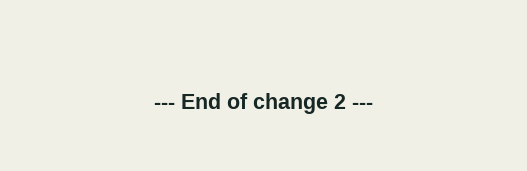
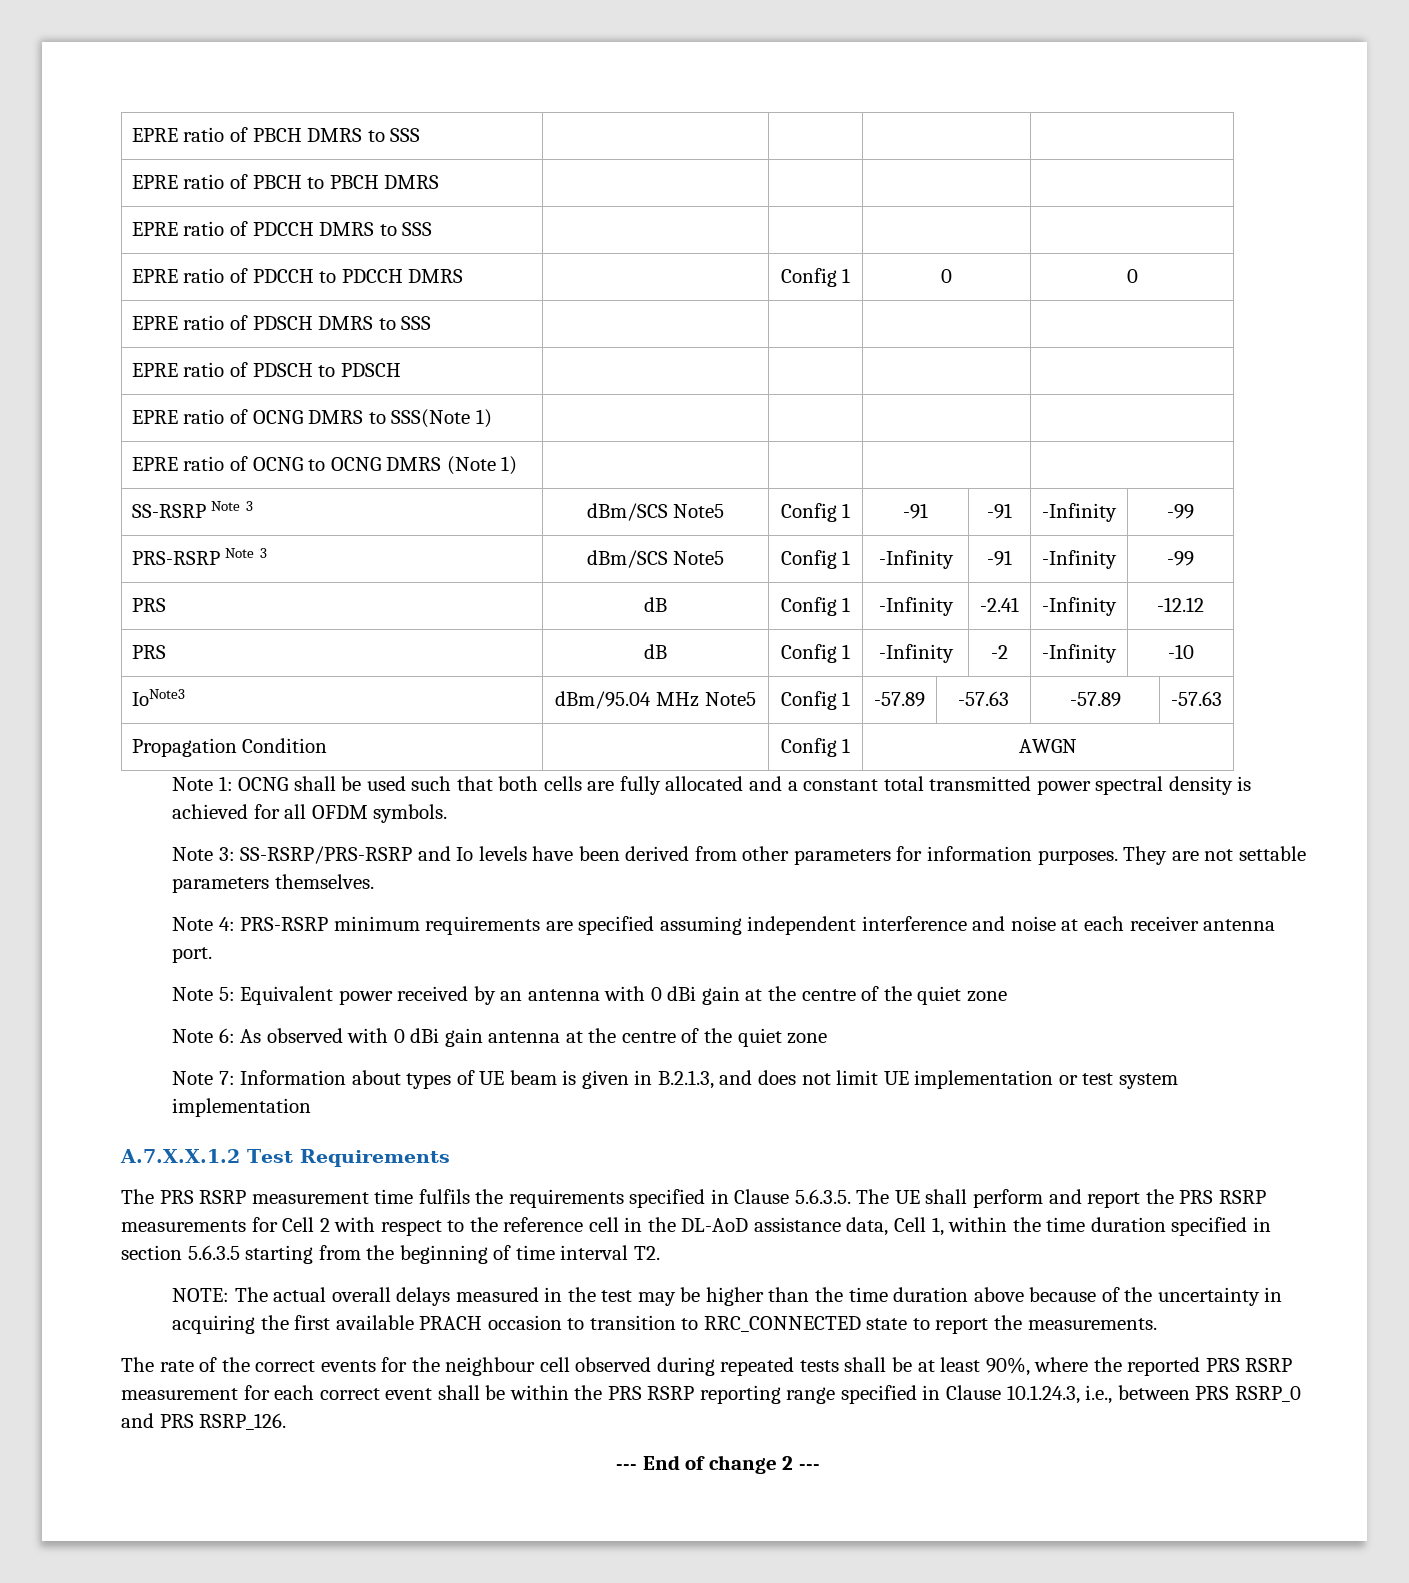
(154, 105) none -> [131,127,421,142] [131,174,440,189] [131,221,433,236] [131,268,464,283] [780,268,851,287] [941,269,952,283] [1126,269,1138,283] [131,315,432,330] [131,362,401,377] [131,409,492,428] [131,456,518,475] [131,501,254,518] [586,503,725,521] [780,503,851,522] [903,503,928,519] [987,503,1012,519] [1042,503,1117,522] [1167,504,1194,519] [131,548,268,565] [586,550,725,568] [780,550,851,569] [878,550,954,569] [987,550,1012,566] [1042,550,1117,569] [1167,551,1194,566] [131,598,166,612] [644,597,667,612] [780,597,851,616] [878,597,954,616] [980,597,1019,612] [1042,597,1117,616] [1157,597,1204,612] [131,645,166,659] [644,644,667,659] [780,644,851,663] [878,644,954,663] [991,645,1008,659] [1042,644,1117,663] [1167,644,1194,659] [131,689,185,706] [555,691,756,709] [780,691,851,710] [874,692,925,707] [958,691,1009,706] [1069,692,1121,707] [1171,691,1222,706] [131,738,328,757] [780,738,851,757] [1019,739,1077,753] [172,776,1252,795] [172,804,448,823] [172,846,1306,865] [172,874,374,893] [172,916,1276,935] [172,947,213,963] [172,986,1007,1005] [172,1028,828,1047] [172,1070,1178,1089] [172,1098,312,1117] [120,1149,450,1167] [121,1189,1266,1208] [121,1217,1271,1236] [121,1245,660,1264] [172,1287,1283,1306] [172,1315,1157,1334] [121,1357,1293,1376] [121,1385,1301,1404] [121,1413,287,1430] EPRE ratio of PBCH DMRS to SSS | | | | // EPRE ratio of PBCH to PBCH DMRS | | | | // EPRE ratio of PDCCH DMRS to SSS | | | | // EPRE ratio of PDCCH to PDCCH DMRS | | Config 1 | 0 | 0 // EPRE ratio of PDSCH DMRS to SSS | | | | // EPRE ratio of PDSCH to PDSCH | | | | // EPRE ratio of OCNG DMRS to SSS(Note 1) | | | | // EPRE ratio of OCNG to OCNG DMRS (Note 1) | | | | // SS-RSRP Note 3 | dBm/SCS Note5 | Config 1 | -91 | -91 | -Infinity | -99 // PRS-RSRP Note 3 | dBm/SCS Note5 | Config 1 | -Infinity | -91 | -Infinity | -99 // PRS | dB | Config 1 | -Infinity | -2.41 | -Infinity | -12.12 // PRS | dB | Config 1 | -Infinity | -2 | -Infinity | -10 // IoNote3 | dBm/95.04 MHz Note5 | Config 1 | -57.89 | -57.63 | -57.89 | -57.63 // Propagation Condition | | Config 1 | AWGN // Note 1: OCNG shall be used such that both cells are fully allocated and a constant total transmitted power spectral density is achieved for all OFDM symbols. // Note 3: SS-RSRP/PRS-RSRP and Io levels have been derived from other parameters for information purposes. They are not settable parameters themselves. // Note 4: PRS-RSRP minimum requirements are specified assuming independent interference and noise at each receiver antenna port. // Note 5: Equivalent power received by an antenna with 0 dBi gain at the centre of the quiet zone // Note 6: As observed with 0 dBi gain antenna at the centre of the quiet zone // Note 7: Information about types of UE beam is given in B.2.1.3, and does not limit UE implementation or test system implementation // A.7.X.X.1.2 Test Requirements // The PRS RSRP measurement time fulfils the requirements specified in Clause 5.6.3.5. The UE shall perform and report the PRS RSRP measurements for Cell 2 with respect to the reference cell in the DL-AoD assistance data, Cell 1, within the time duration specified in section 5.6.3.5 starting from the beginning of time interval T2. // NOTE: The actual overall delays measured in the test may be higher than the time duration above because of the uncertainty in acquiring the first available PRACH occasion to transition to RRC_CONNECTED state to report the measurements. // The rate of the correct events for the neighbour cell observed during repeated tests shall be at least 90%, where the reported PRS RSRP measurement for each correct event shall be within the PRS RSRP reporting range specified in Clause 10.1.24.3, i.e., between PRS RSRP_0 and PRS RSRP_126. //

